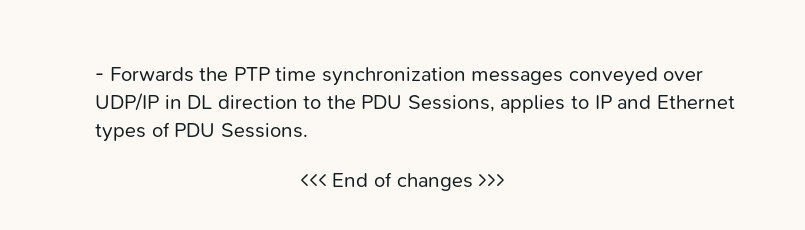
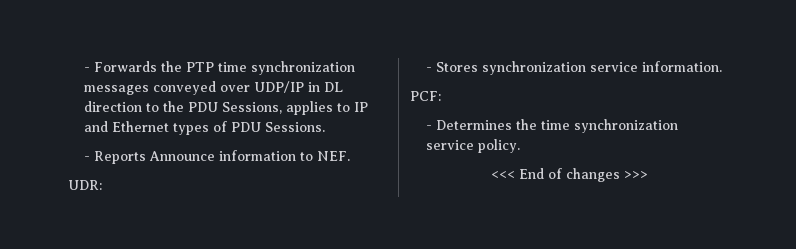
(308, 130) none -> [83,150,350,164] [68,180,102,190] [425,61,722,75] [410,91,441,101] [425,119,678,133] [425,139,520,153] // - Reports Announce information to NEF. // UDR: // - Stores synchronization service information. // PCF: // - Determines the time synchronization service policy.

